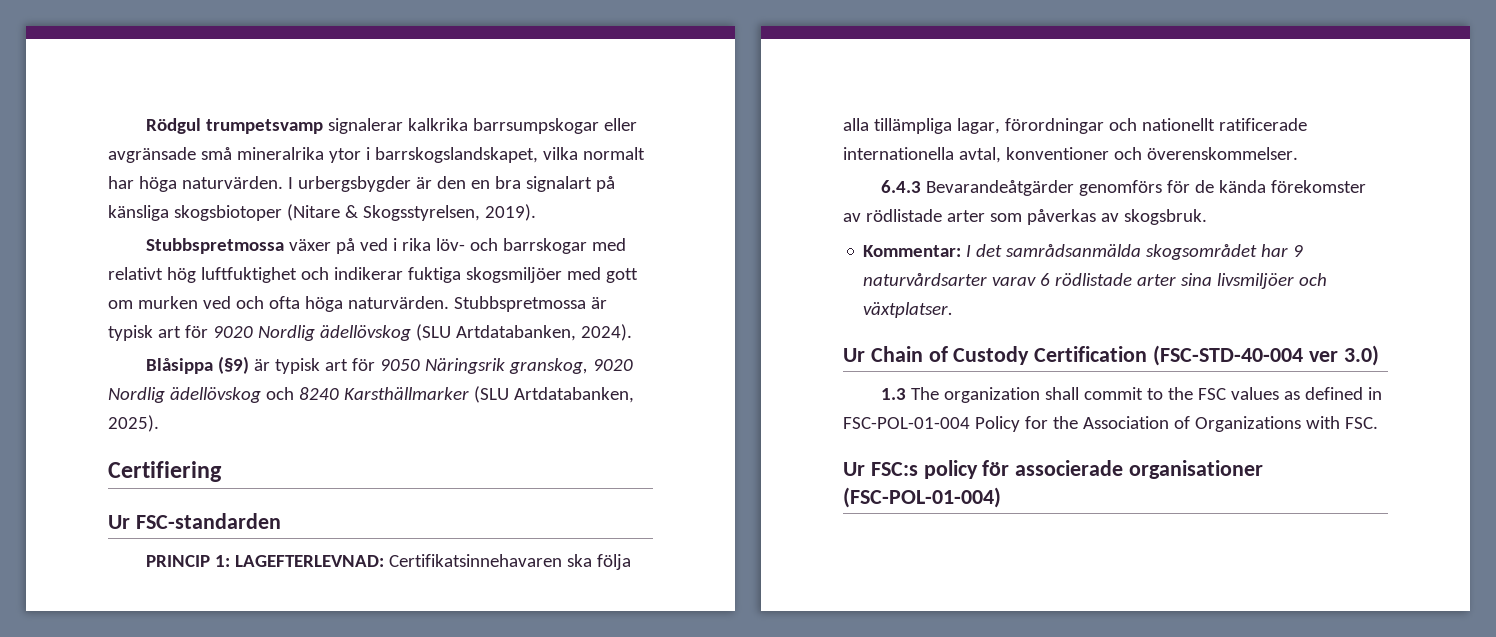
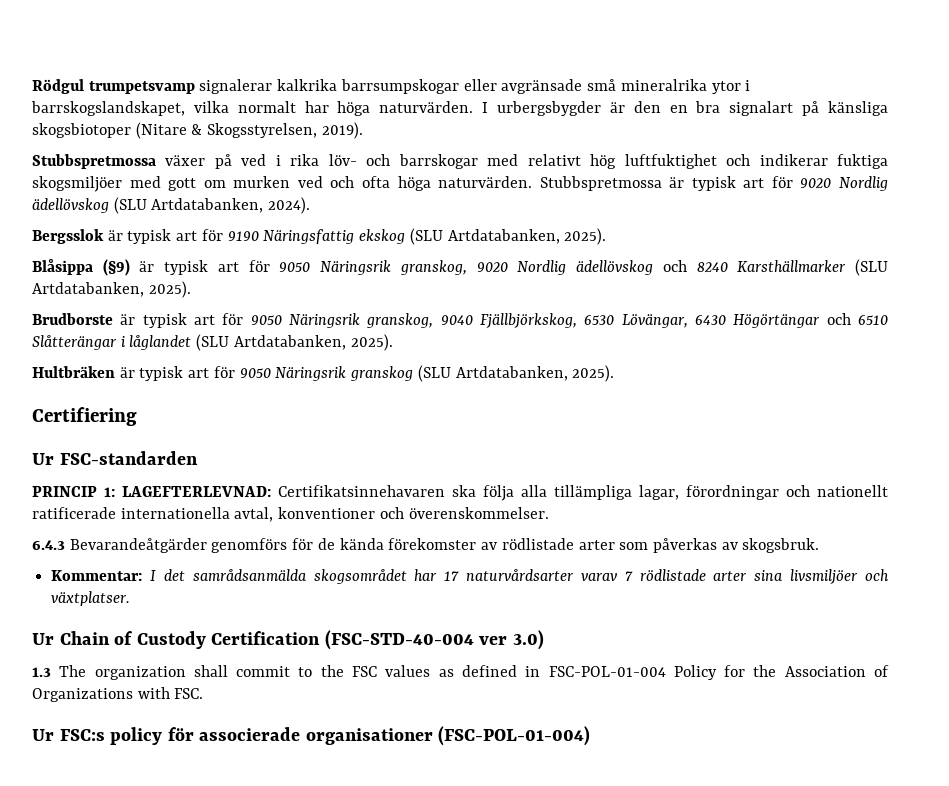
(632, 332) none -> [32,228,607,245] // Bergsslok är typisk art för 9190 Näringsfattig ekskog (SLU Artdatabanken, 2025).
(159, 423) none -> [32,313,889,328] [32,334,393,351] [32,365,615,382] // Brudborste är typisk art för 9050 Näringsrik granskog, 9040 Fjällbjörkskog, 6530 Lövängar, 6430 Högörtängar och 6510 Slåtterängar i låglandet (SLU Artdatabanken, 2025). // Hultbräken är typisk art för 9050 Näringsrik granskog (SLU Artdatabanken, 2025).
[1293,245,1304,257] 9 -> [444,571,460,581] 17
[1040,273,1051,286] 6 -> [624,571,633,581] 7

